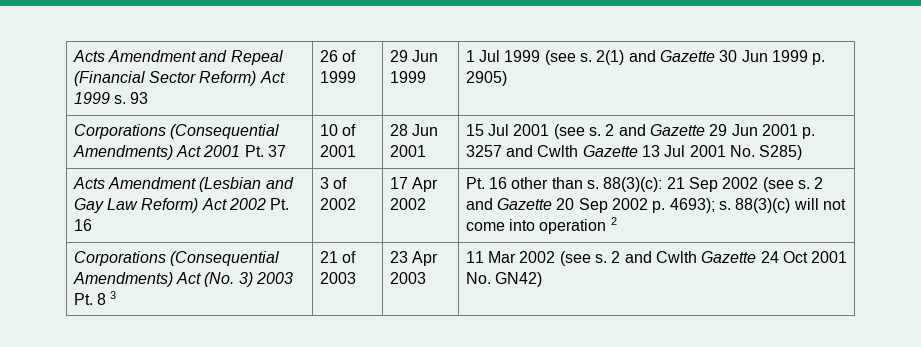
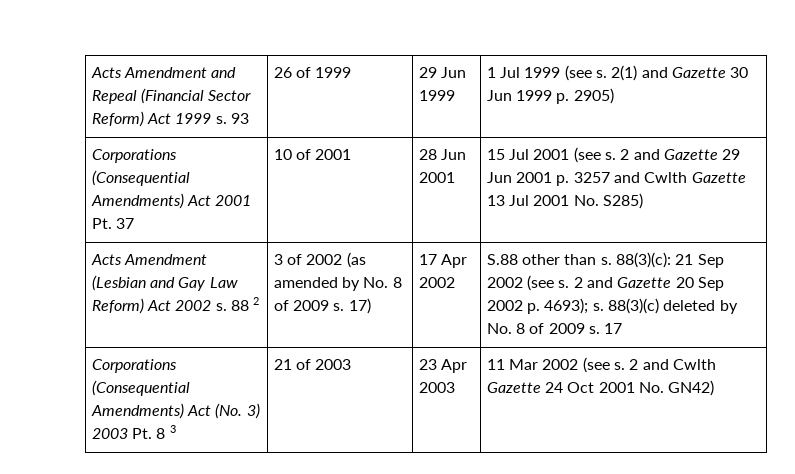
[270,198,290,210] [73,219,92,231] Pt. 16 -> [215,297,260,311] s. 88 2
(356, 204) none -> [346,252,366,268] [273,277,402,291] [273,298,371,314] (as amended by No. 8 of 2009 s. 17)
[465,177,508,189] Pt. 16 -> [486,254,518,265] S.88
[793,198,846,210] [465,217,617,234] will not come into operation 2 -> [663,300,738,314] [486,323,623,334] deleted by No. 8 of 2009 s. 17

